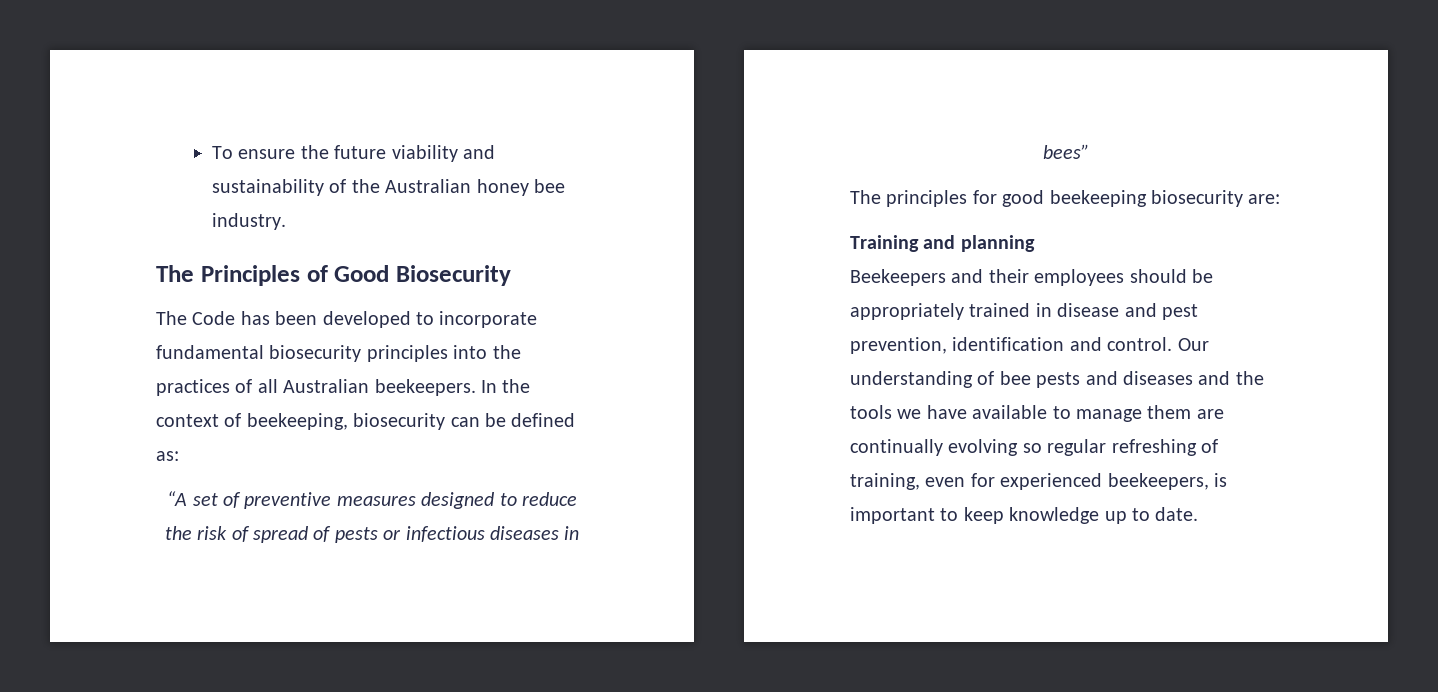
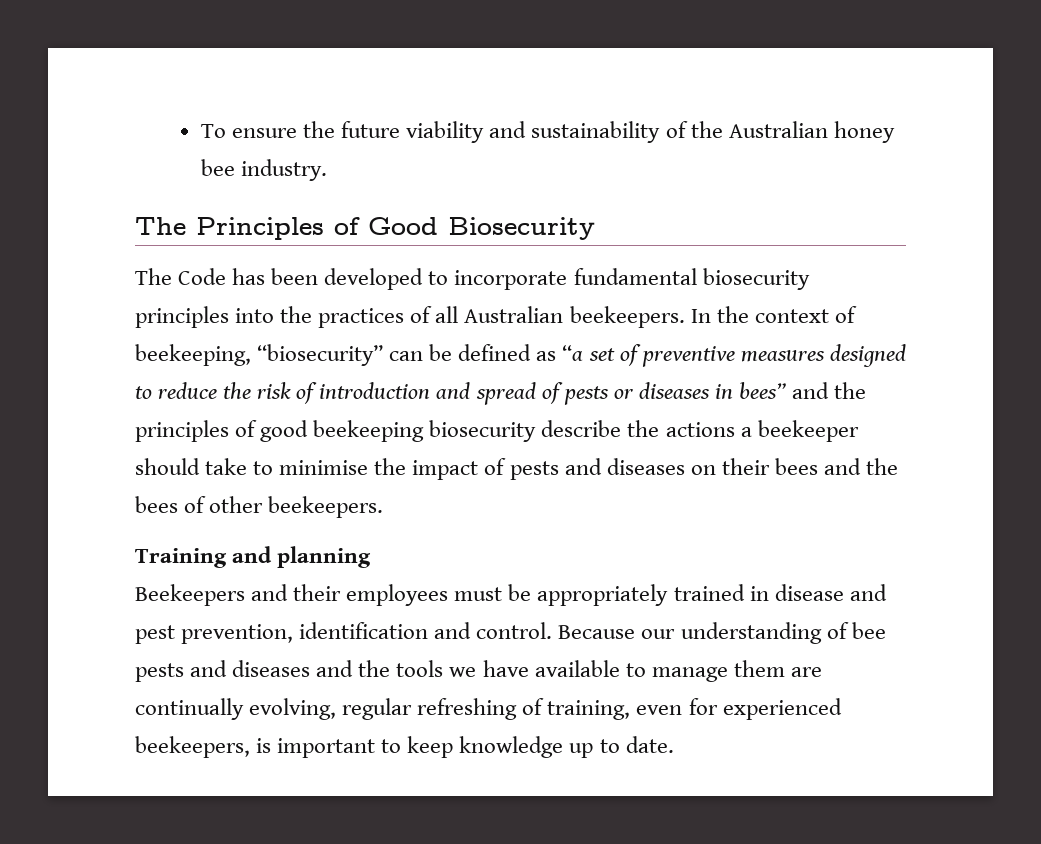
[353,413,446,430] biosecurity -> [257,344,384,366] “biosecurity”
[156,451,179,461] [167,491,188,506] as: // “A -> [536,345,584,361] as “a
(250, 534) none -> [319,382,471,399] introduction and
[405,526,485,542] infectious -> (634, 394) none
[850,190,1281,207] // The principles for good beekeeping biosecurity are: -> [792,382,867,399] [135,420,859,442] [135,458,899,480] [135,496,384,518] and the principles of good beekeeping biosecurity describe the actions a beekeeper should take to minimise the impact of pests and diseases on their bees and the bees of other beekeepers.
[1129,269,1187,283] should -> [454,587,503,601] must
[1177,338,1209,351] Our -> [558,625,676,639] Because our
[948,439,1042,456] evolving so -> [249,698,337,720] evolving,

